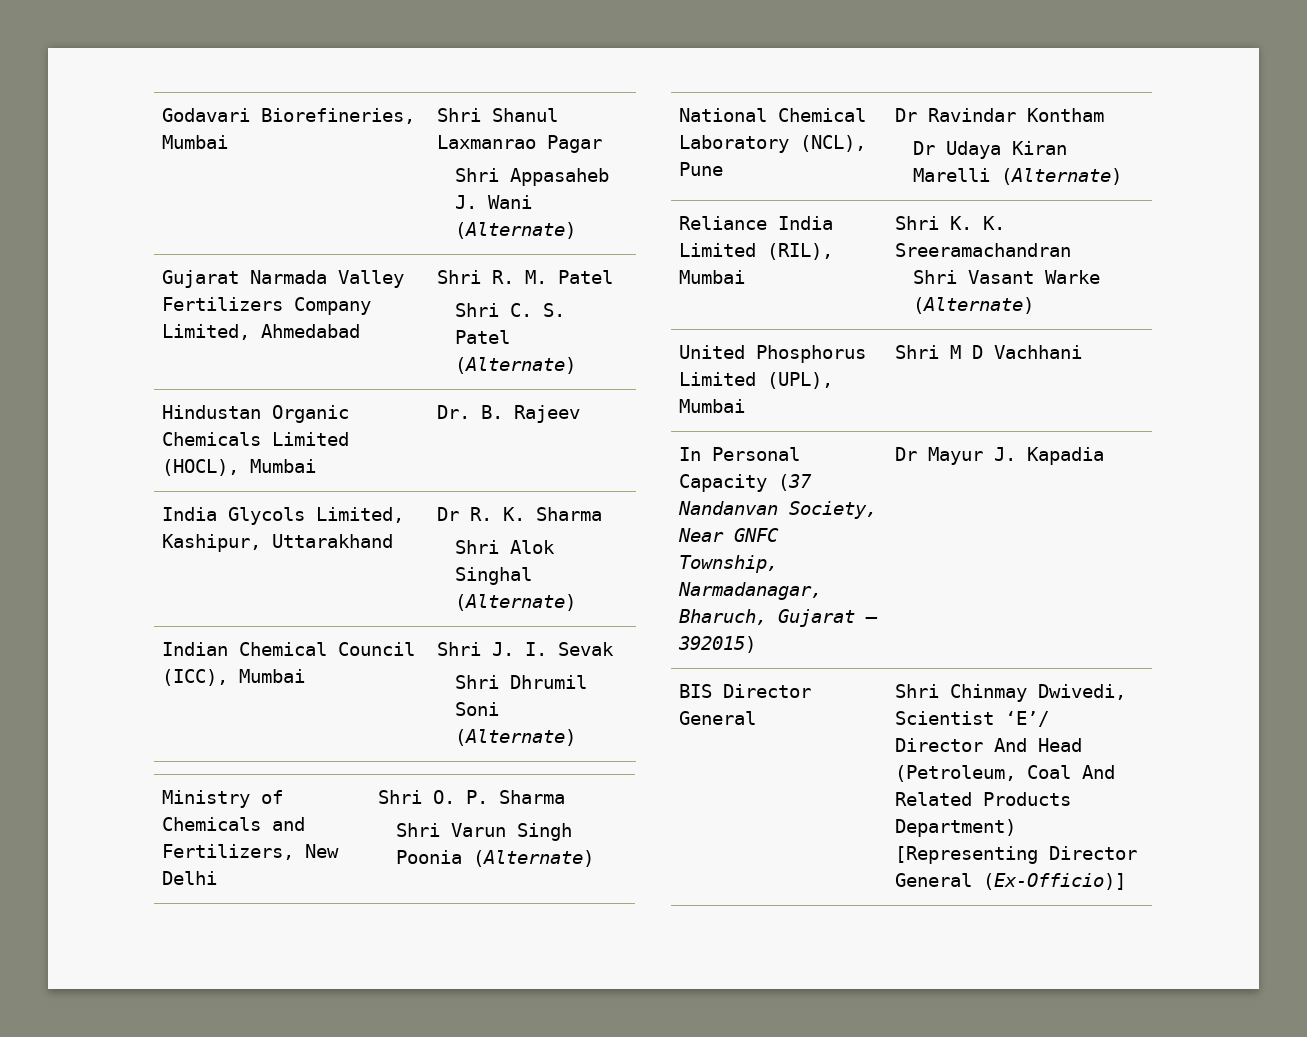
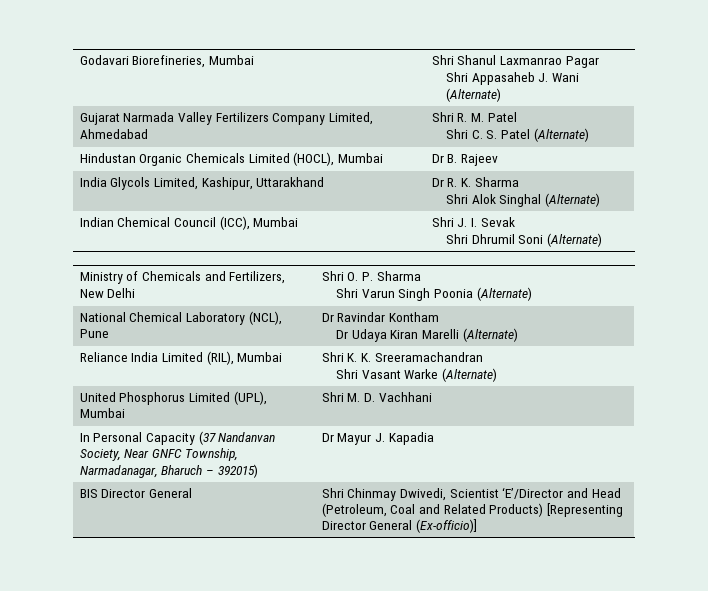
[437,405,471,419] Dr. -> [431,154,444,163] Dr
[950,345,984,359] M D -> [347,393,376,402] M. D.
[679,609,856,627] Bharuch, Gujarat -> [161,465,203,475] Bharuch
[1005,711,1050,727] [895,738,1083,752] [895,765,1116,782] [895,792,1072,806] [895,819,1017,837] ‘E’/ Director And Head (Petroleum, Coal And Related Products Department) -> [502,487,621,499] [321,503,544,517] ‘E’/Director and Head (Petroleum, Coal and Related Products)
[983,873,1127,890] (Ex-Officio)] -> [416,519,478,533] (Ex-officio)]

